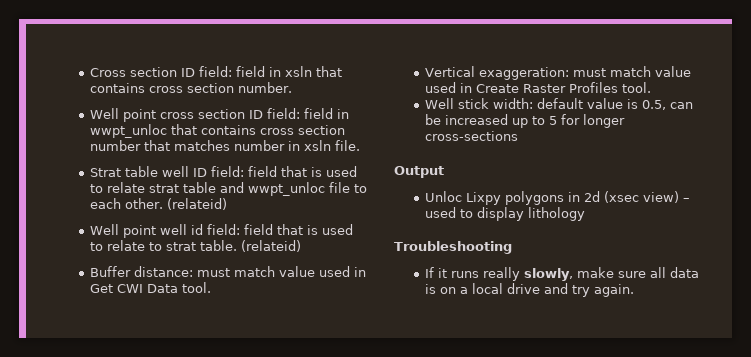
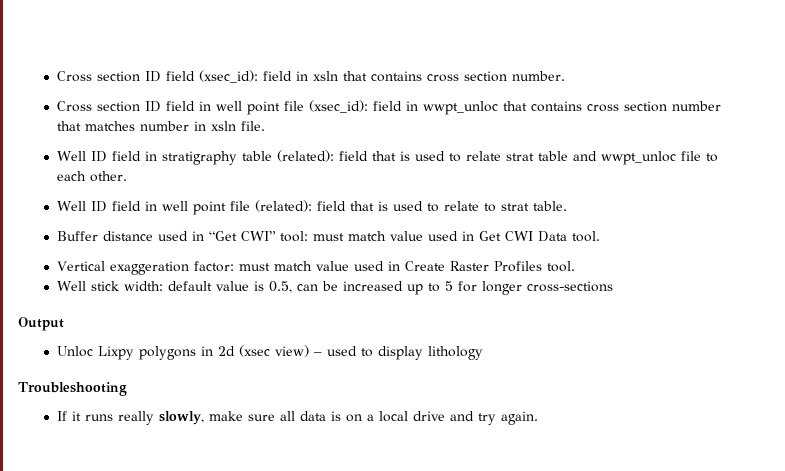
[90,66,233,77] Cross section ID field: -> [56,70,258,83] Cross section ID field (xsec_id):
[90,108,301,122] Well point cross section ID field: -> [56,100,368,115] Cross section ID field in well point file (xsec_id):
[90,166,245,177] Strat table well ID field: -> [56,150,334,165] Well ID field in stratigraphy table (related):
[167,198,228,210] [90,224,241,238] (relateid) // Well point well id field: -> [56,200,312,215] // Well ID field in well point file (related):
[241,240,302,252] (relateid) -> (567, 206) none
[134,266,194,277] distance: -> [102,231,308,242] distance used in “Get CWI” tool:
[479,67,570,80] exaggeration: -> [109,261,234,275] exaggeration factor:

